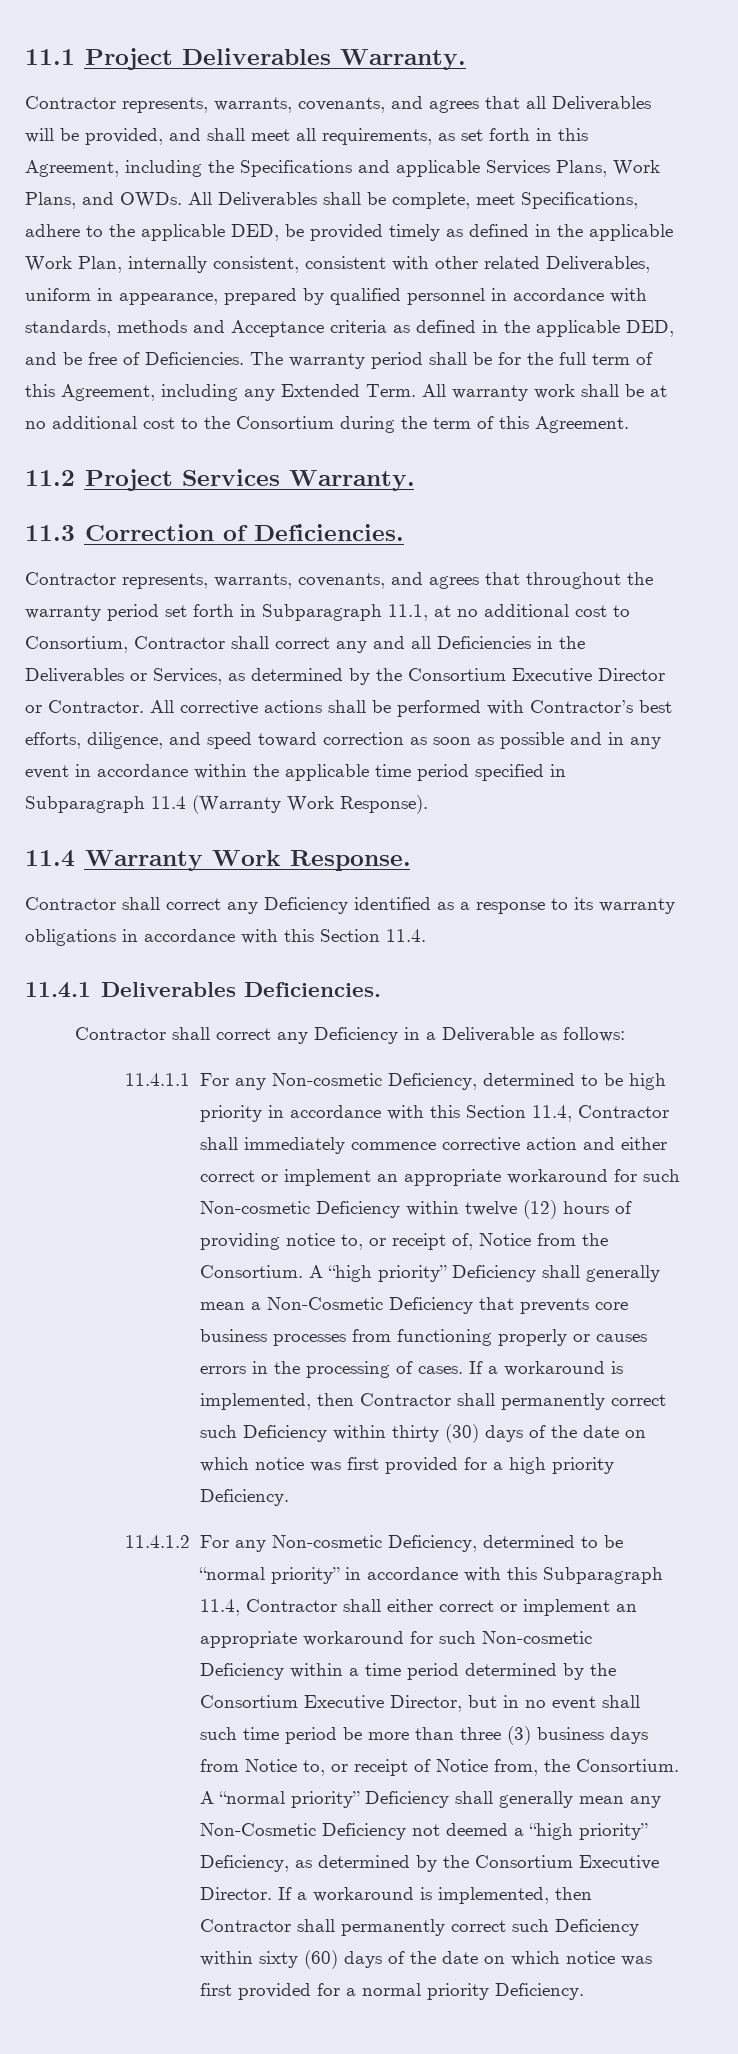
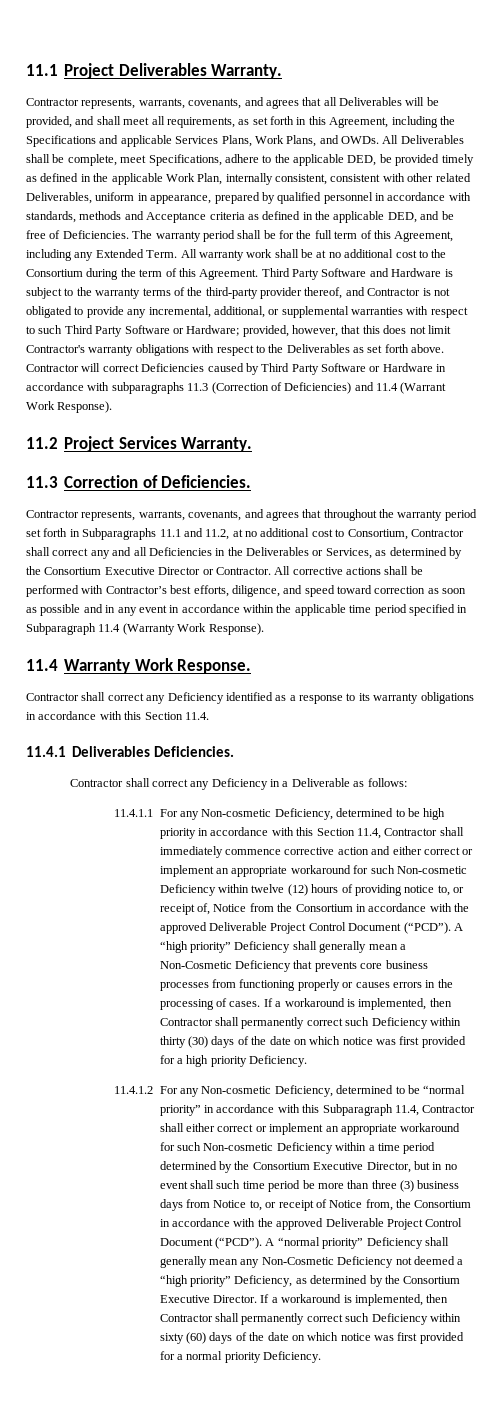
(629, 424) none -> [261,268,453,280] [26,287,450,299] [26,306,468,318] [26,325,451,337] [26,344,445,356] [26,363,447,375] [26,382,447,394] [26,401,113,413] Third Party Software and Hardware is subject to the warranty terms of the third-party provider thereof, and Contractor is not obligated to provide any incremental, additional, or supplemental warranties with respect to such Third Party Software or Hardware; provided, however, that this does not limit Contractor's warranty obligations with respect to the Deliverables as set forth above. Contractor will correct Deficiencies caused by Third Party Software or Hardware in accordance with subparagraphs 11.3 (Correction of Deficiencies) and 11.4 (Warrant Work Response).
[262,604,428,621] Subparagraph 11.1, -> [82,528,230,540] Subparagraphs 11.1 and 11.2,
[199,1265,303,1278] Consortium. -> [295,903,470,912] [159,922,451,934] Consortium in accordance with the approved Deliverable Project Control Document (“PCD”).
[575,1759,679,1772] Consortium. -> [414,1200,472,1208] [159,1218,463,1230] [159,1237,263,1249] Consortium in accordance with the approved Deliverable Project Control Document (“PCD”).

